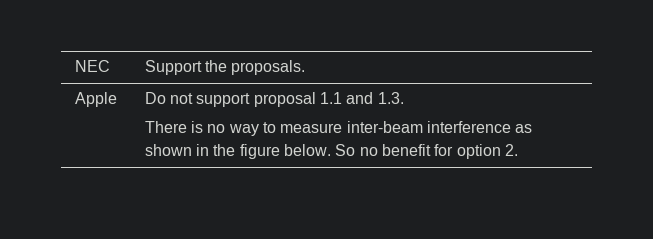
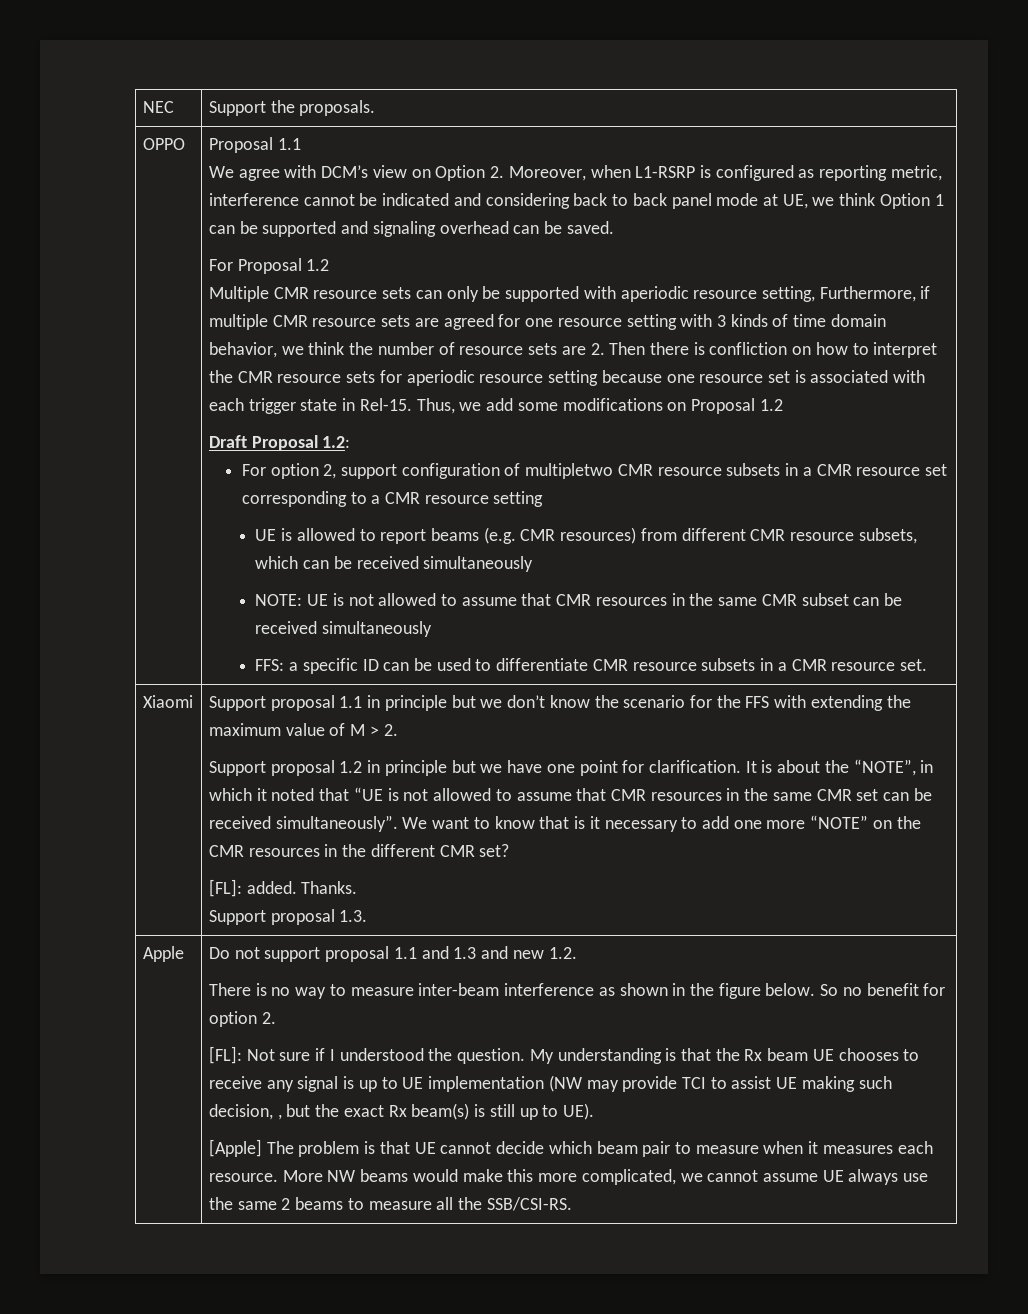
(306, 67) none -> [142,138,185,150] [208,137,301,153] [208,165,942,181] [208,193,944,209] [208,221,614,237] [208,258,330,274] [208,286,931,302] [208,314,886,330] [208,342,938,358] [208,370,926,386] [208,398,783,414] [208,435,351,451] [241,463,947,479] [241,491,544,507] [255,527,917,544] [255,556,534,572] [255,593,902,606] [255,621,433,637] [255,658,927,674] [142,695,193,708] [208,695,911,711] [208,723,398,736] [208,759,934,776] [208,787,932,801] [208,815,921,832] [208,844,510,857] [208,879,358,897] [208,909,368,925] // OPPO | Proposal 1.1 // We agree with DCM’s view on Option 2. Moreover, when L1-RSRP is configured as reporting metric, interference cannot be indicated and considering back to back panel mode at UE, we think Option 1 can be supported and signaling overhead can be saved. // For Proposal 1.2 // Multiple CMR resource sets can only be supported with aperiodic resource setting, Furthermore, if multiple CMR resource sets are agreed for one resource setting with 3 kinds of time domain behavior, we think the number of resource sets are 2. Then there is confliction on how to interpret the CMR resource sets for aperiodic resource setting because one resource set is associated with each trigger state in Rel-15. Thus, we add some modifications on Proposal 1.2 // Draft Proposal 1.2: // For option 2, support configuration of multipletwo CMR resource subsets in a CMR resource set corresponding to a CMR resource setting // UE is allowed to report beams (e.g. CMR resources) from different CMR resource subsets, which can be received simultaneously // NOTE: UE is not allowed to assume that CMR resources in the same CMR subset can be received simultaneously // FFS: a specific ID can be used to differentiate CMR resource subsets in a CMR resource set. // Xiaomi | Support proposal 1.1 in principle but we don’t know the scenario for the FFS with extending the maximum value of M > 2. // Support proposal 1.2 in principle but we have one point for clarification. It is about the “NOTE”, in which it noted that “UE is not allowed to assume that CMR resources in the same CMR set can be received simultaneously”. We want to know that is it necessary to add one more “NOTE” on the CMR resources in the different CMR set? // [FL]: added. Thanks. // Support proposal 1.3.
[377,92,404,104] 1.3. -> [453,946,577,959] 1.3 and new 1.2.
(518, 150) none -> [208,1046,920,1064] [208,1075,892,1092] [208,1103,594,1120] [208,1139,933,1157] [208,1169,929,1185] [208,1197,572,1211] // [FL]: Not sure if I understood the question. My understanding is that the Rx beam UE chooses to receive any signal is up to UE implementation (NW may provide TCI to assist UE making such decision, , but the exact Rx beam(s) is still up to UE). // [Apple] The problem is that UE cannot decide which beam pair to measure when it measures each resource. More NW beams would make this more complicated, we cannot assume UE always use the same 2 beams to measure all the SSB/CSI-RS.

